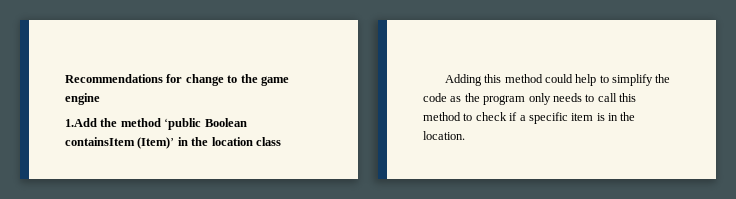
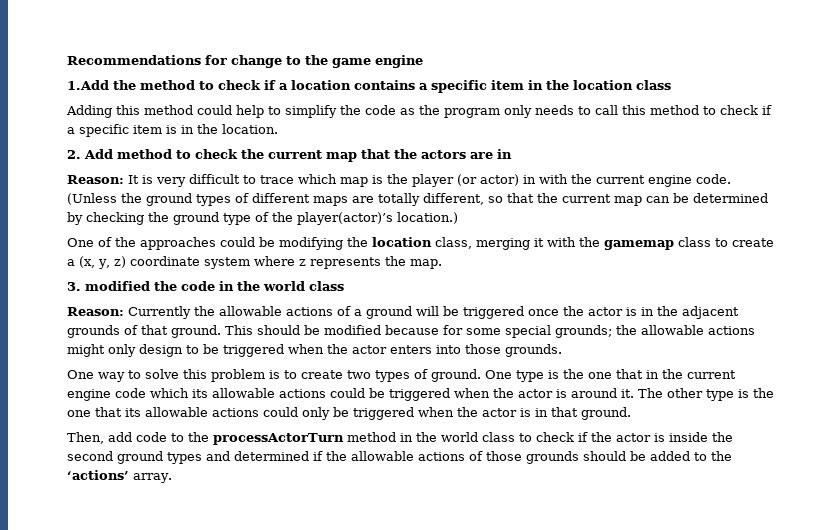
[164,118,247,130] [65,137,175,149] ‘public Boolean containsItem (Item)’ -> [199,80,524,93] to check if a location contains a specific item
(465, 135) none -> [67,149,512,162] [67,174,731,187] [67,193,768,206] [67,212,458,225] [67,237,774,250] [67,256,442,269] [67,281,344,291] [67,306,739,319] [67,325,755,338] [67,344,562,357] [67,369,736,382] [67,388,774,401] [67,407,631,420] [67,432,733,445] [67,451,732,464] [67,470,172,483] // 2. Add method to check the current map that the actors are in // Reason: It is very difficult to trace which map is the player (or actor) in with the current engine code. (Unless the ground types of different maps are totally different, so that the current map can be determined by checking the ground type of the player(actor)’s location.) // One of the approaches could be modifying the location class, merging it with the gamemap class to create a (x, y, z) coordinate system where z represents the map. // 3. modified the code in the world class // Reason: Currently the allowable actions of a ground will be triggered once the actor is in the adjacent grounds of that ground. This should be modified because for some special grounds; the allowable actions might only design to be triggered when the actor enters into those grounds. // One way to solve this problem is to create two types of ground. One type is the one that in the current engine code which its allowable actions could be triggered when the actor is around it. The other type is the one that its allowable actions could only be triggered when the actor is in that ground. // Then, add code to the processActorTurn method in the world class to check if the actor is inside the second ground types and determined if the allowable actions of those grounds should be added to the ‘actions’ array.

